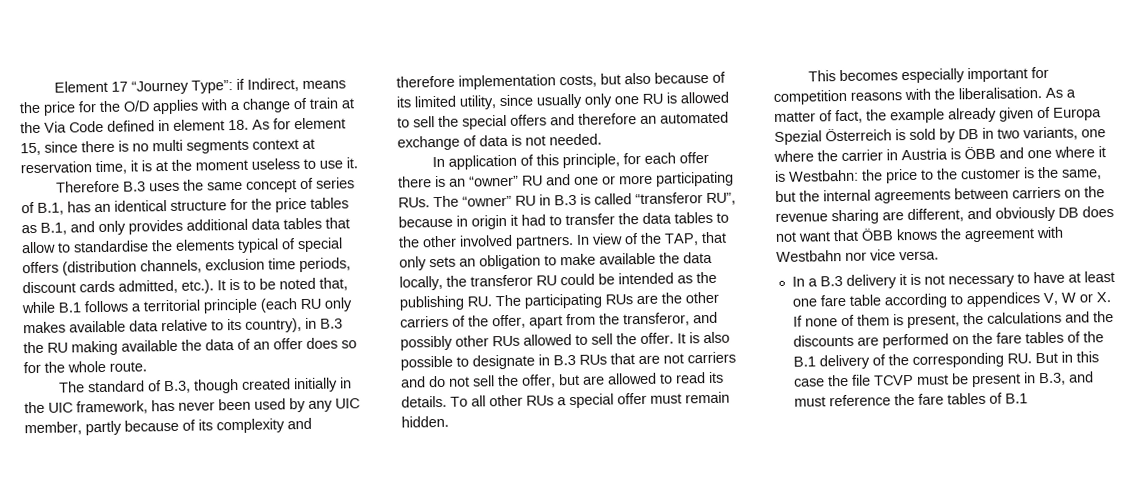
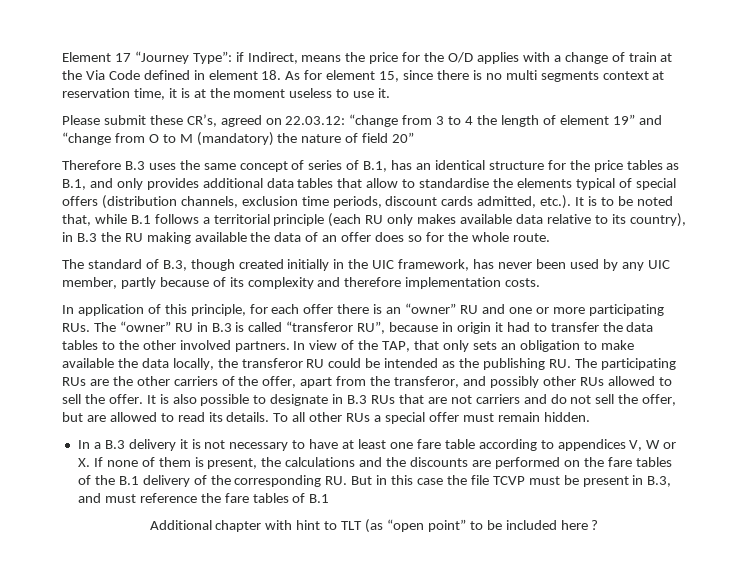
(358, 163) none -> [62,114,662,127] [62,132,415,146] // Please submit these CR’s, agreed on 22.03.12: “change from 3 to 4 the length of element 19” and “change from O to M (mandatory) the nature of field 20”
[559,71,726,88] [396,91,729,110] [397,111,729,130] [397,133,602,151] costs, but also because of its limited utility, since usually only one RU is allowed to sell the special offers and therefore an automated exchange of data is not needed. -> [505,278,541,287] costs.
[808,66,1050,84] [773,87,1076,106] [774,106,1102,124] [774,126,1106,145] [773,146,1106,163] [774,166,1102,184] [775,186,1105,204] [775,205,1114,225] [775,226,1063,243] [776,249,939,262] // This becomes especially important for competition reasons with the liberalisation. As a matter of fact, the example already given of Europa Spezial Österreich is sold by DB in two variants, one where the carrier in Austria is ÖBB and one where it is Westbahn: the price to the customer is the same, but the internal agreements between carriers on the revenue sharing are different, and obviously DB does not want that ÖBB knows the agreement with Westbahn nor vice versa. -> (590, 417) none
(1028, 398) none -> [149,519,599,533] // Additional chapter with hint to TLT (as “open point” to be included here ?

